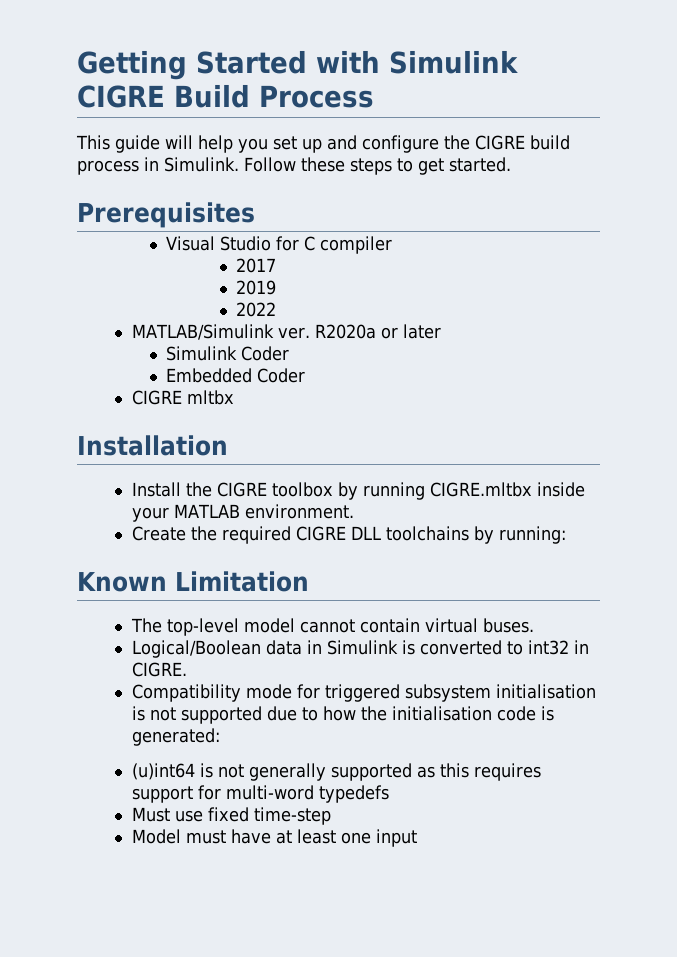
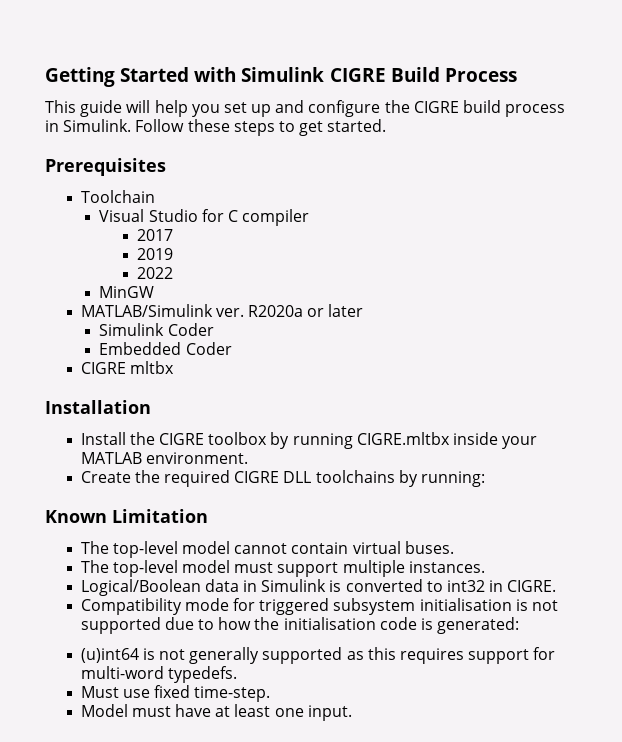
(255, 215) none -> [80,190,155,203] // Toolchain
(277, 309) none -> [99,286,155,298] // MinGW
(534, 625) none -> [80,560,485,577] // The top-level model must support multiple instances.
[318,785,389,803] typedefs -> [167,666,237,683] typedefs.
[253,807,331,825] time-step -> [194,686,271,702] time-step.
[375,829,417,847] input -> [307,705,352,721] input.

